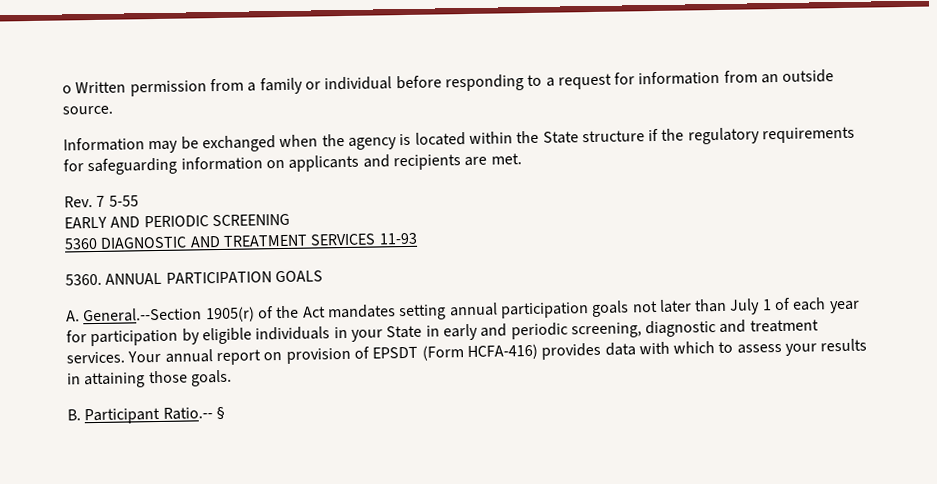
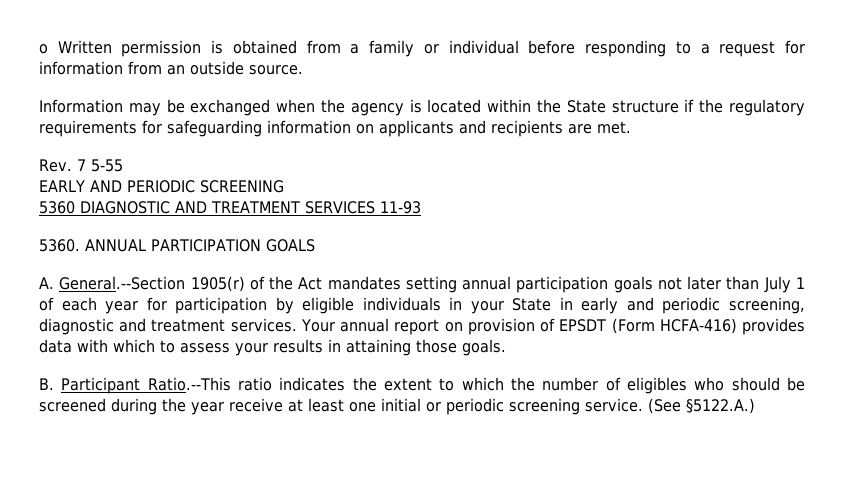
(207, 88) none -> [211,40,297,54] is obtained
[162,406,225,421] Ratio.-- § -> [147,377,806,394] [39,398,755,415] Ratio.--This ratio indicates the extent to which the number of eligibles who should be screened during the year receive at least one initial or periodic screening service. (See §5122.A.)

